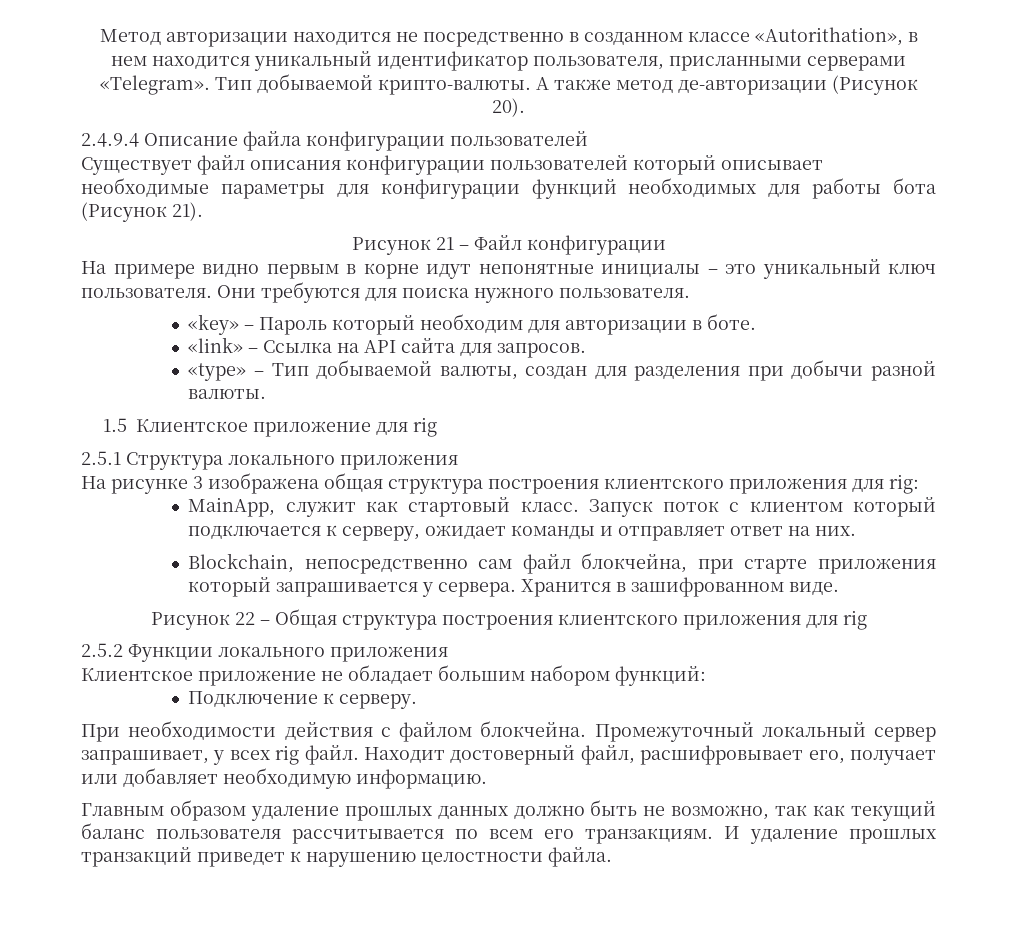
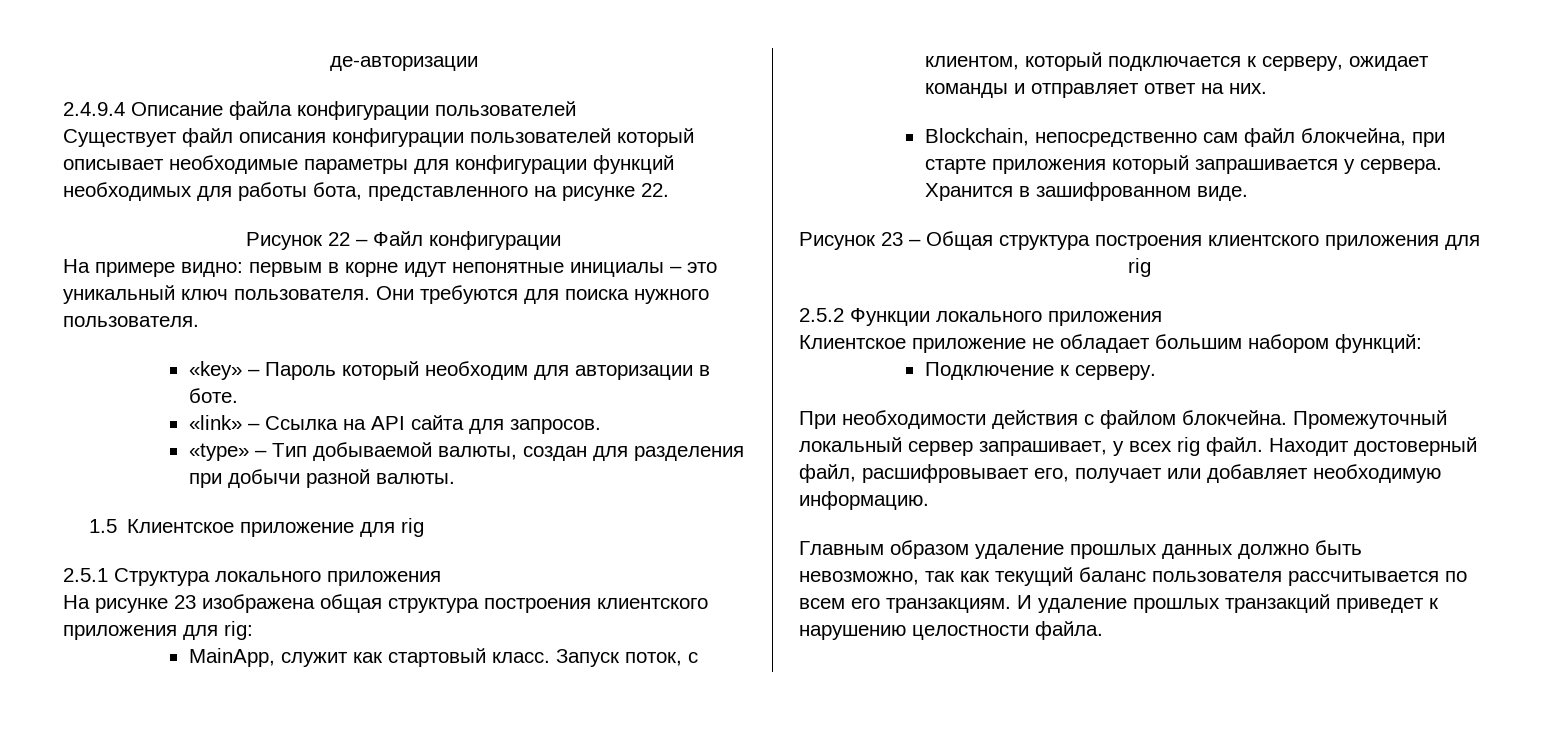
[99,27,918,47] [111,51,906,71] [99,74,673,95] Метод авторизации находится не посредственно в созданном классе «Autorithation», в нем находится уникальный идентификатор пользователя, присланными серверами «Telegram». Тип добываемой крипто-валюты. А также метод -> (329, 63) none
[831,75,918,95] [492,98,525,117] (Рисунок 20). -> (478, 63) none
[893,178,936,194] [81,202,203,222] [351,237,454,255] бота (Рисунок 21). // Рисунок 21 -> [313,182,669,201] [246,232,350,250] бота, представленного на рисунке 22. // Рисунок 22
[202,264,259,277] видно -> [181,262,243,277] видно:
[193,476,203,489] 3 -> [174,595,196,609] 23
[663,501,843,512] поток с клиентом -> [624,652,698,666] [924,56,1019,70] поток, с клиентом,
[234,612,255,625] 22 -> [881,232,903,246] 23
[643,805,770,820] не возможно, -> [799,571,919,585] невозможно,

